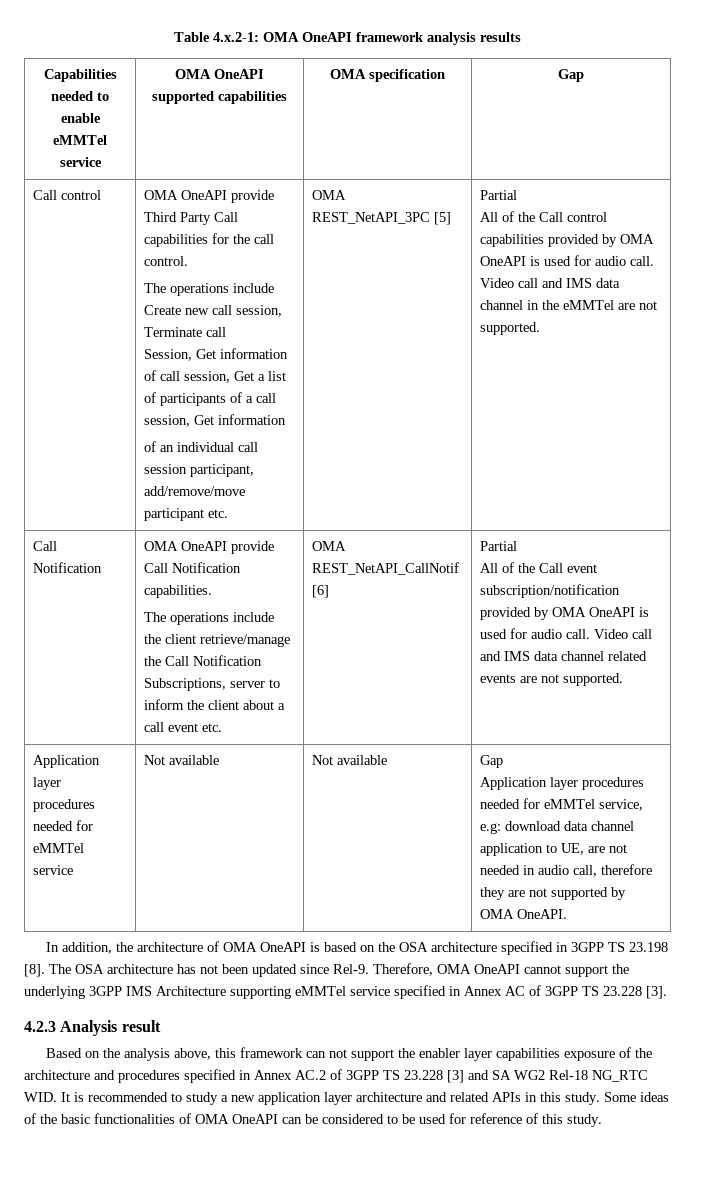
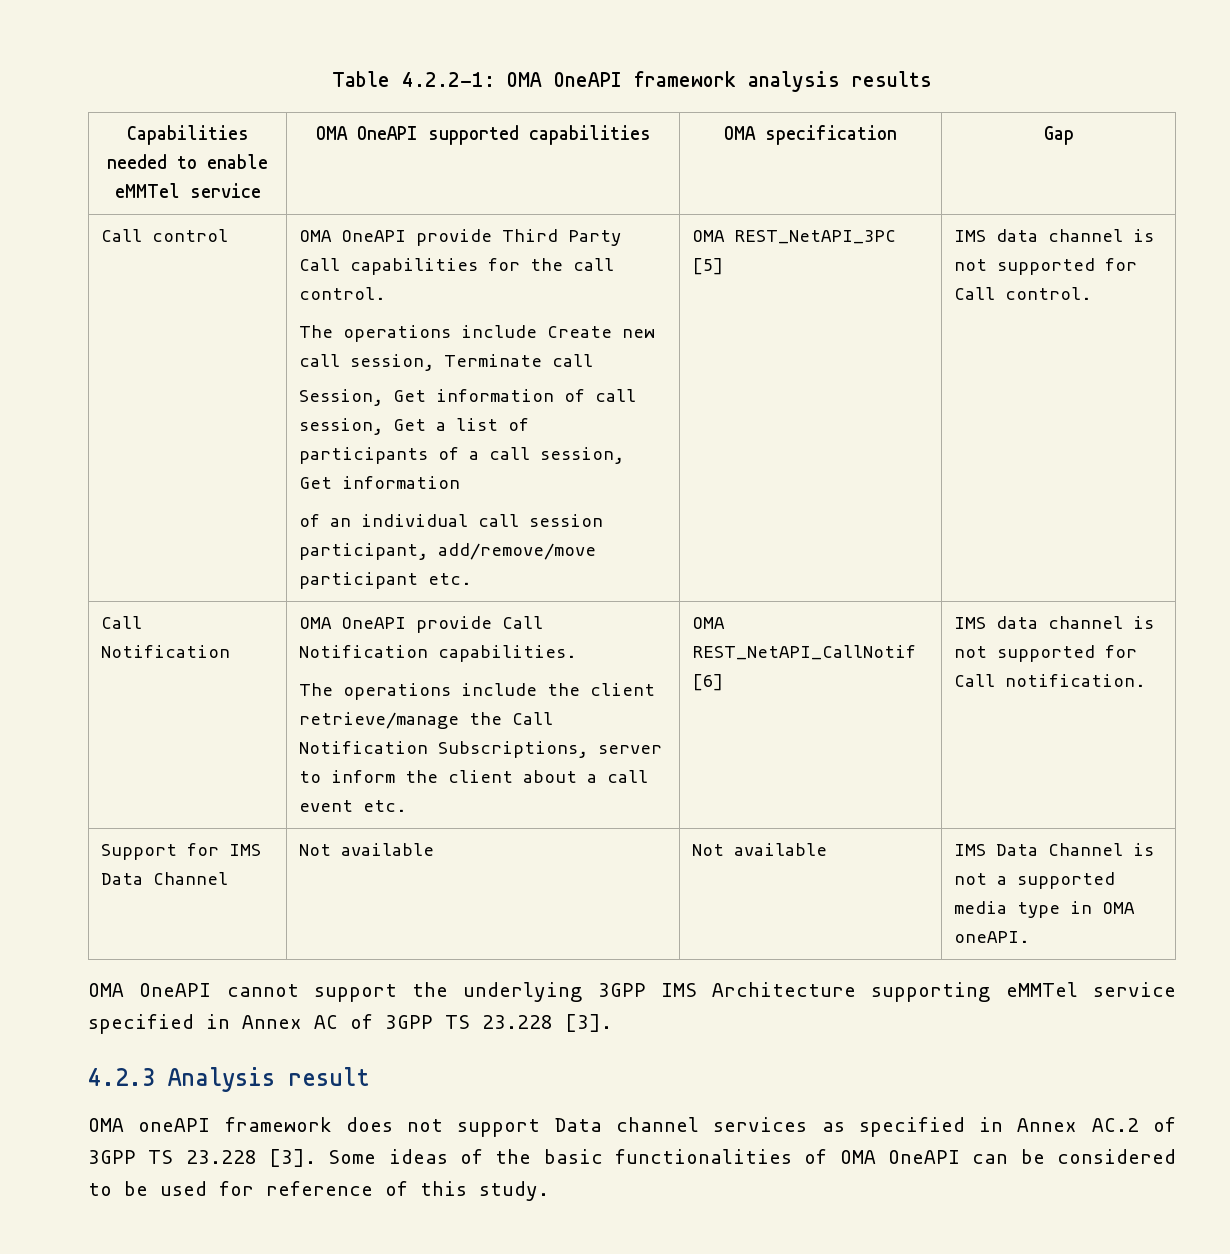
[213,32,259,42] 4.x.2-1: -> [402,72,495,87] 4.2.2-1:
[480,190,518,200] [480,211,608,222] [480,234,655,247] [480,255,655,266] [480,278,621,288] [480,300,658,310] [480,322,541,335] Partial // All of the Call control capabilities provided by OMA OneAPI is used for audio call. Video call and IMS data channel in the eMMTel are not supported. -> [954,229,1155,242] [954,258,1138,275] [954,287,1093,300] IMS data channel is not supported for Call control.
[480,541,518,551] [480,562,598,573] [480,584,621,598] [480,607,650,620] [480,628,653,639] [480,651,648,661] [480,673,624,686] [33,755,101,768] [33,777,62,790] [33,799,96,812] [33,820,94,831] [33,843,85,853] [33,865,74,875] [144,755,220,765] [312,755,388,765] [480,755,504,768] [480,777,645,790] [480,798,644,811] [480,821,635,834] [480,843,628,856] [480,864,653,877] [480,887,627,900] [480,909,568,919] [45,941,668,955] [24,963,433,977] Partial // All of the Call event subscription/notification provided by OMA OneAPI is used for audio call. Video call and IMS data channel related events are not supported. // Application layer procedures needed for eMMTel service | Not available | Not available | Gap // Application layer procedures needed for eMMTel service, e.g: download data channel application to UE, are not needed in audio call, therefore they are not supported by OMA OneAPI. // In addition, the architecture of OMA OneAPI is based on the OSA architecture specified in 3GPP TS 23.198 [8]. The OSA architecture has not been updated since Rel-9. Therefore, -> [954,616,1155,629] [954,645,1138,662] [954,674,1147,687] [101,843,262,860] [101,872,229,885] [299,843,435,856] [692,843,828,856] [954,843,1155,856] [954,872,1116,889] [954,901,1136,918] [954,931,1031,943] IMS data channel is not supported for Call notification. // Support for IMS Data Channel | Not available | Not available | IMS Data Channel is not a supported media type in OMA oneAPI. //
[45,1047,652,1061] [24,1070,180,1083] Based on the analysis above, this framework can not support the enabler layer capabilities exposure of the architecture and procedures -> [88,1117,845,1137] OMA oneAPI framework does not support Data channel services as
[447,1070,648,1083] [24,1092,600,1105] [3] and SA WG2 Rel-18 NG_RTC WID. It is recommended to study a new application layer architecture and related APIs in this study. -> [269,1149,316,1167] [3].

